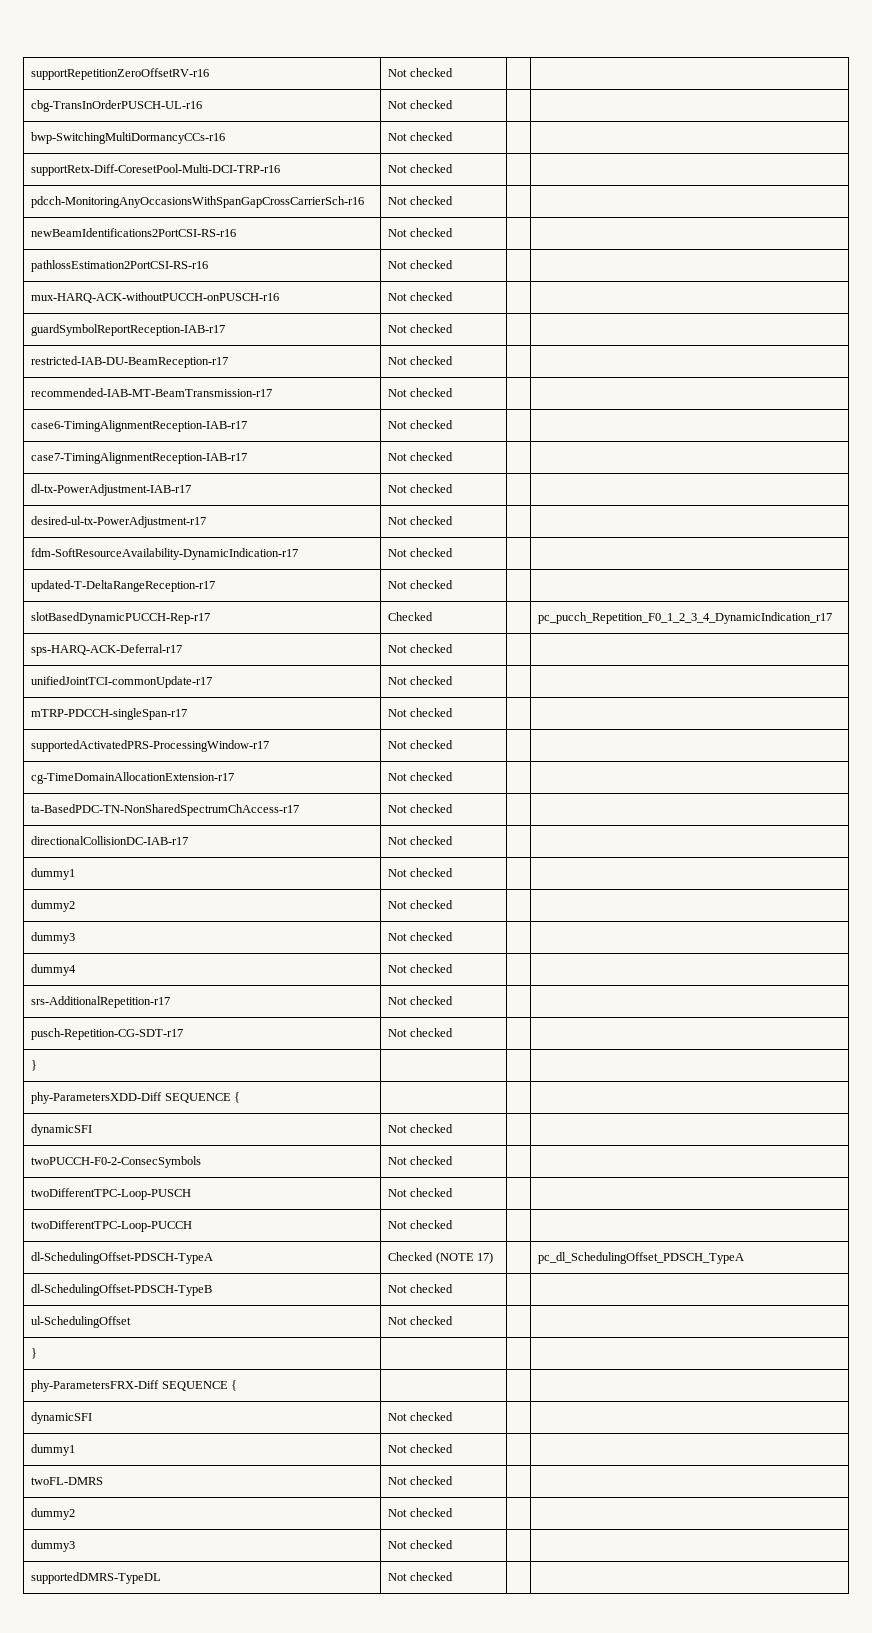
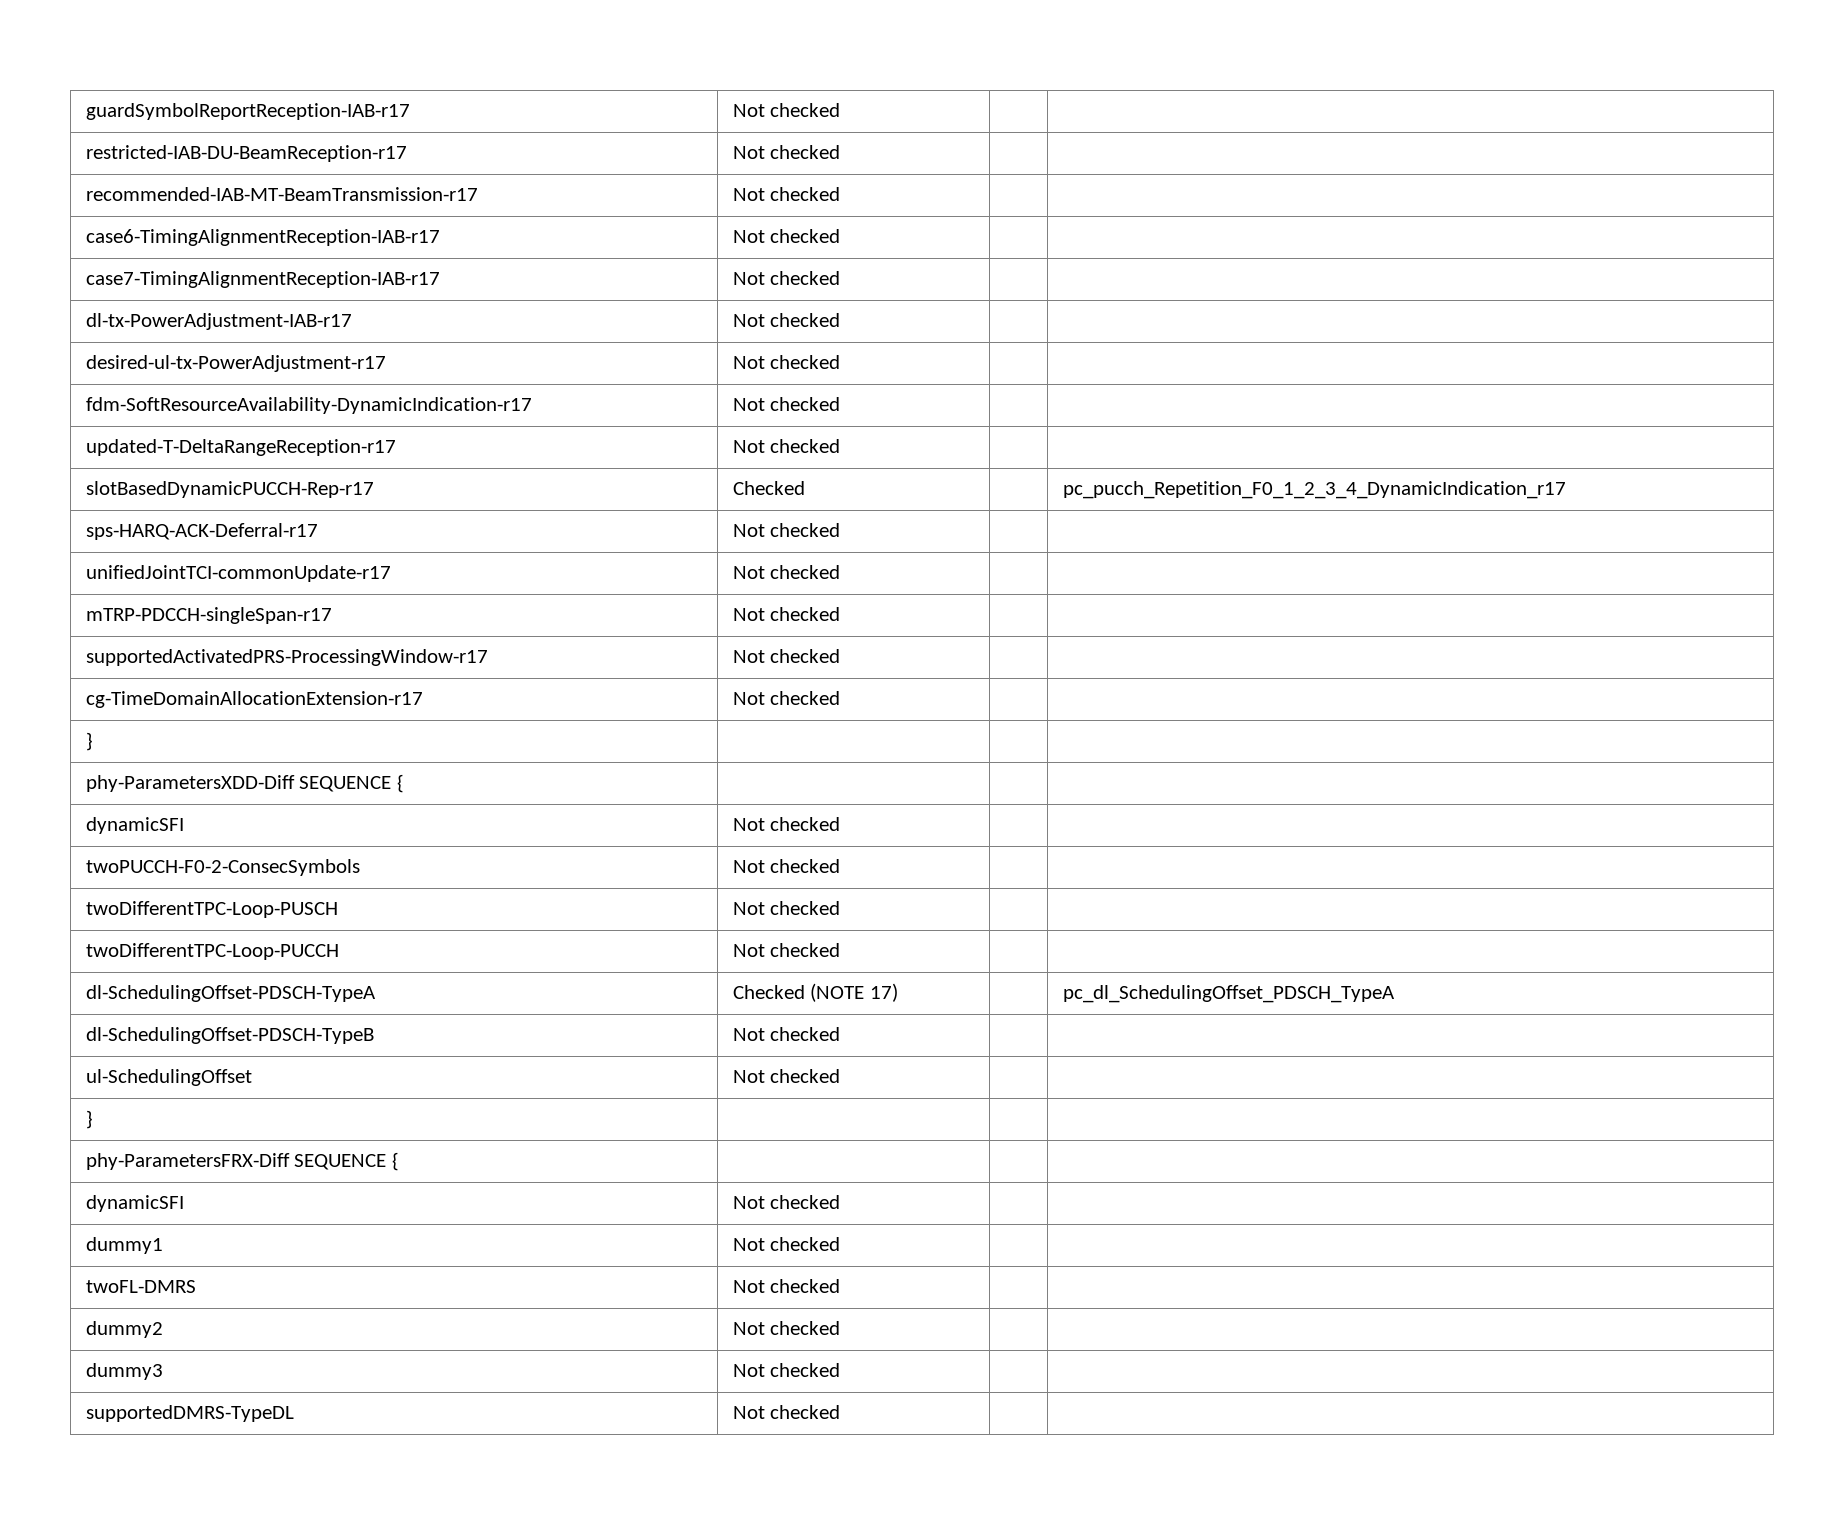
[31,68,210,80] [388,68,453,77] [31,100,203,112] [388,100,453,109] [31,132,226,144] [388,132,453,141] [31,164,281,176] [388,164,453,173] [31,196,365,208] [388,196,453,205] [31,228,237,237] [388,228,453,237] [31,260,209,272] [388,260,453,269] [31,292,280,303] [388,292,453,301] supportRepetitionZeroOffsetRV-r16 | Not checked | | // cbg-TransInOrderPUSCH-UL-r16 | Not checked | | // bwp-SwitchingMultiDormancyCCs-r16 | Not checked | | // supportRetx-Diff-CoresetPool-Multi-DCI-TRP-r16 | Not checked | | // pdcch-MonitoringAnyOccasionsWithSpanGapCrossCarrierSch-r16 | Not checked | | // newBeamIdentifications2PortCSI-RS-r16 | Not checked | | // pathlossEstimation2PortCSI-RS-r16 | Not checked | | // mux-HARQ-ACK-withoutPUCCH-onPUSCH-r16 | Not checked | | // -> (85, 111) none
[31,804,300,816] [388,804,453,813] [31,836,189,845] [388,836,453,845] [31,868,76,880] [388,868,453,877] [31,900,76,912] [388,900,453,909] [31,932,76,944] [388,932,453,941] [31,964,77,976] [388,964,453,973] [31,996,171,1008] [388,996,453,1005] [31,1028,184,1040] [388,1028,453,1037] // ta-BasedPDC-TN-NonSharedSpectrumChAccess-r17 | Not checked | | // directionalCollisionDC-IAB-r17 | Not checked | | // dummy1 | Not checked | | // dummy2 | Not checked | | // dummy3 | Not checked | | // dummy4 | Not checked | | // srs-AdditionalRepetition-r17 | Not checked | | // pusch-Repetition-CG-SDT-r17 | Not checked | | -> (841, 698) none

